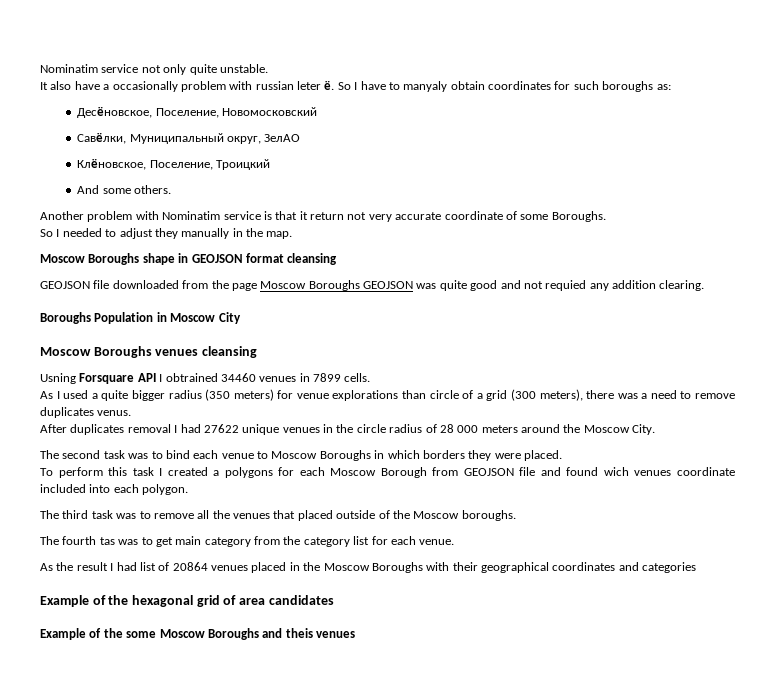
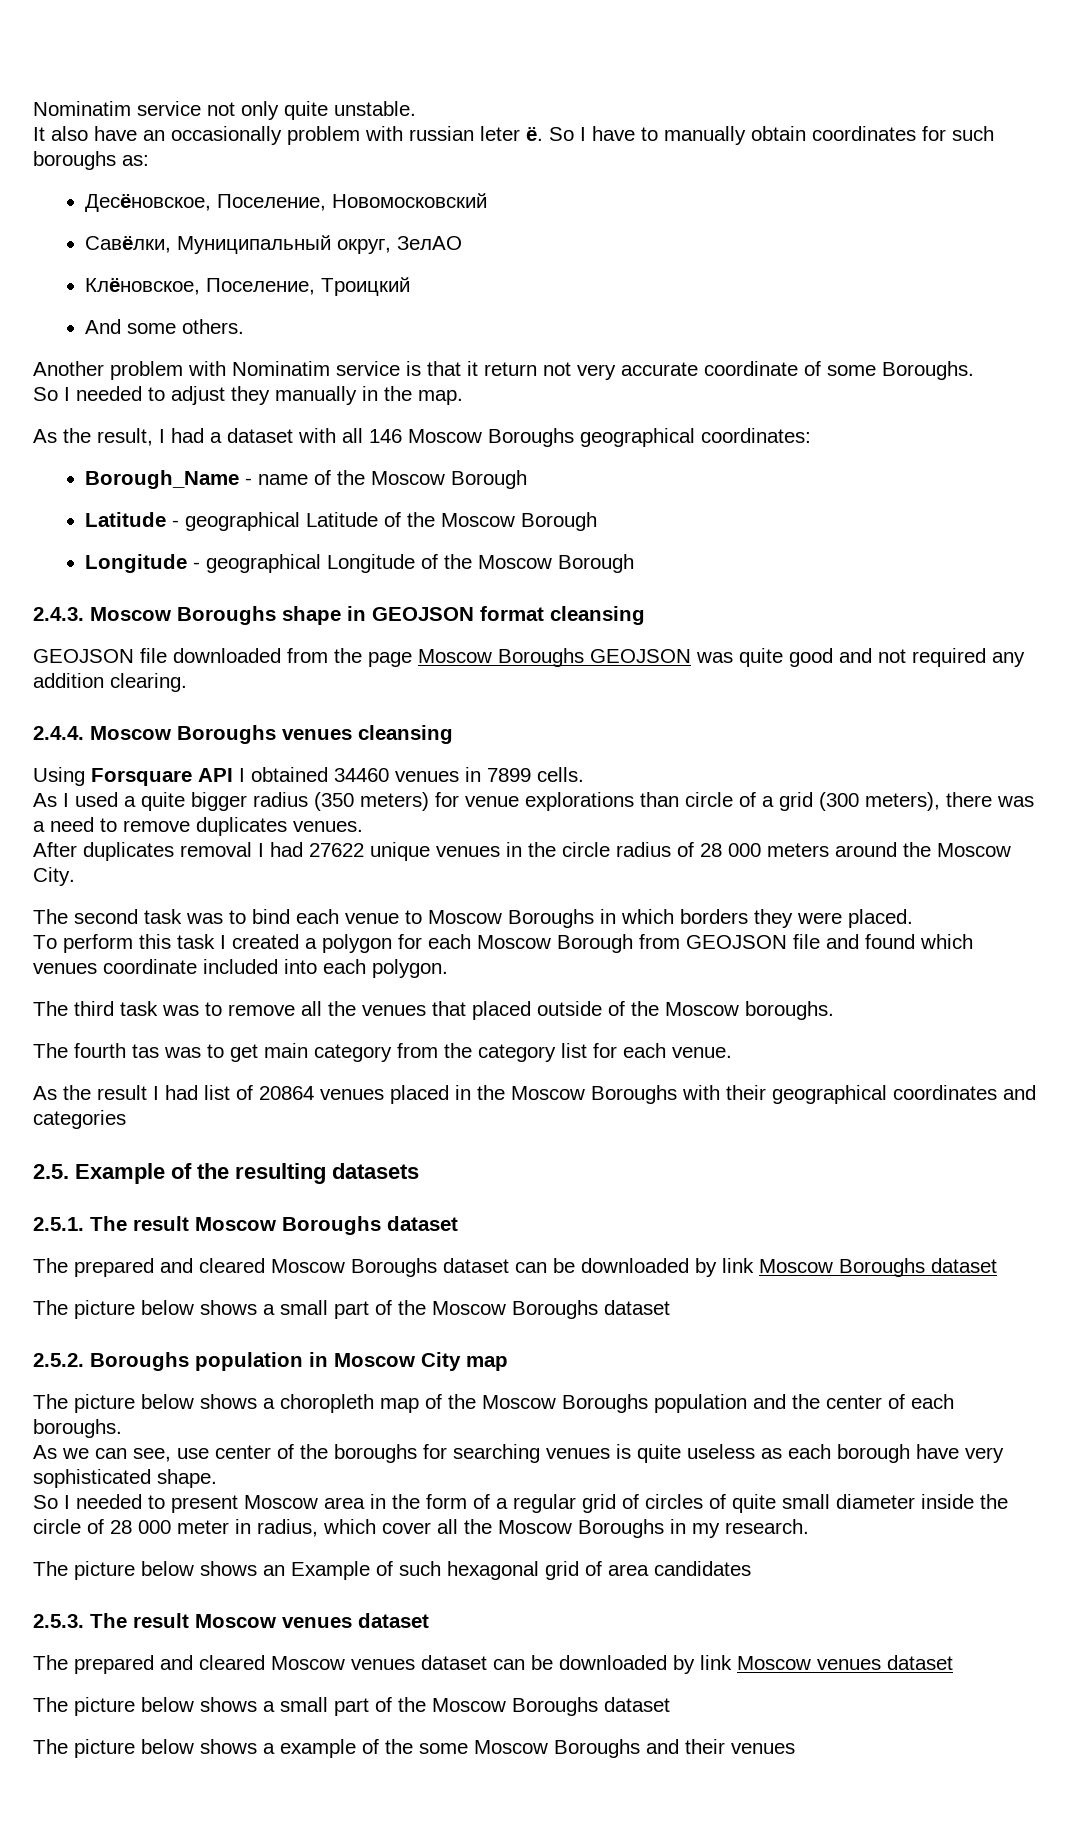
[103,84,110,90] a -> [143,130,165,141] an
[403,81,448,92] manyaly -> [664,126,746,145] manually
(293, 235) none -> [33,428,811,447] [84,470,527,489] [84,512,597,531] [84,554,634,573] [33,607,84,621] As the result, I had a dataset with all 146 Moscow Boroughs geographical coordinates: // Borough_Name - name of the Moscow Borough // Latitude - geographical Latitude of the Moscow Borough // Longitude - geographical Longitude of the Moscow Borough // 2.4.3.
[545,280,587,291] requied -> [912,648,986,667] required
[40,312,241,324] Boroughs Population in Moscow City // -> [33,726,84,740] 2.4.4.
[40,373,76,384] Usning -> [33,767,85,786] Using
[165,373,218,382] obtrained -> [251,767,328,782] obtained
[97,410,132,416] venus. -> [293,821,363,832] venues.
[224,467,273,478] polygons -> [322,934,392,953] polygon
[603,467,629,476] wich -> [920,934,973,949] which
[40,595,129,607] Example of the -> [33,1163,419,1184] [33,1216,458,1235] [33,1258,997,1277] [33,1300,670,1319] [33,1352,508,1371] [33,1394,954,1413] [33,1419,122,1438] [33,1444,1004,1463] [33,1469,217,1488] [33,1494,1008,1513] [33,1519,809,1538] [33,1561,441,1580] 2.5. Example of the resulting datasets // 2.5.1. The result Moscow Boroughs dataset // The prepared and cleared Moscow Boroughs dataset can be downloaded by link Moscow Boroughs dataset // The picture below shows a small part of the Moscow Boroughs dataset // 2.5.2. Boroughs population in Moscow City map // The picture below shows a choropleth map of the Moscow Boroughs population and the center of each boroughs. // As we can see, use center of the boroughs for searching venues is quite useless as each borough have very sophisticated shape. // So I needed to present Moscow area in the form of a regular grid of circles of quite small diameter inside the circle of 28 000 meter in radius, which cover all the Moscow Boroughs in my research. // The picture below shows an Example of such
[40,628,86,640] Example -> [33,1613,429,1628] [33,1655,953,1674] [33,1697,670,1716] [33,1739,356,1758] 2.5.3. The result Moscow venues dataset // The prepared and cleared Moscow venues dataset can be downloaded by link Moscow venues dataset // The picture below shows a small part of the Moscow Boroughs dataset // The picture below shows a example
[285,628,313,638] theis -> [685,1739,725,1754] their

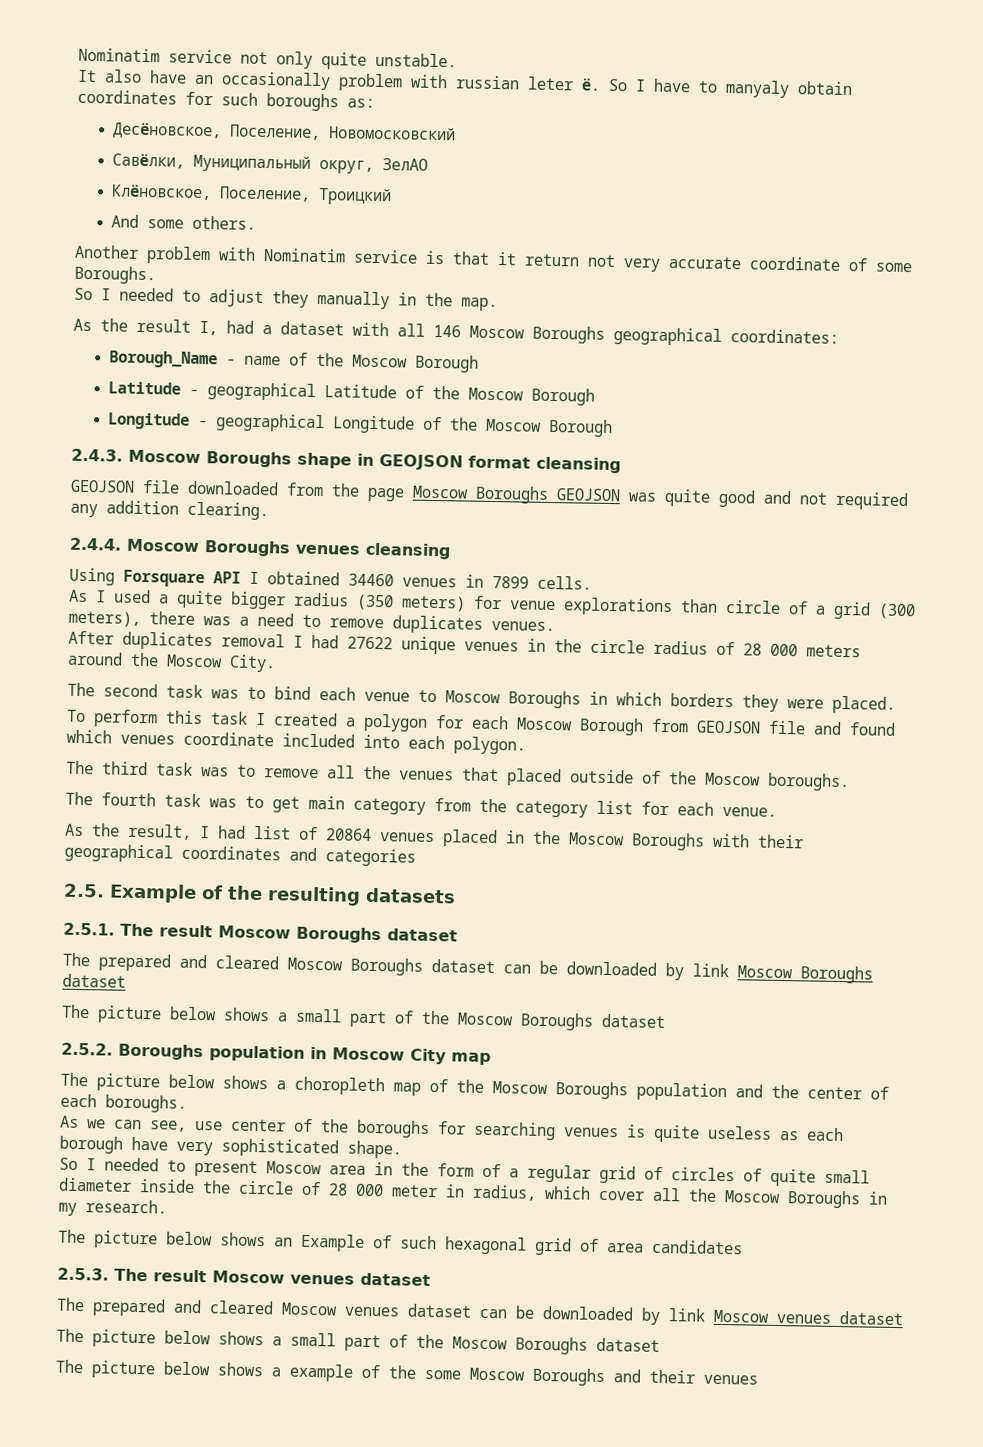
[664,126,746,145] manually -> [725,79,790,98] manyaly
[97,428,165,446] result, I -> [136,318,218,336] result I,
[132,1044,159,1058] tas -> [164,793,201,808] task
[97,1085,147,1100] result -> [127,823,192,840] result,

